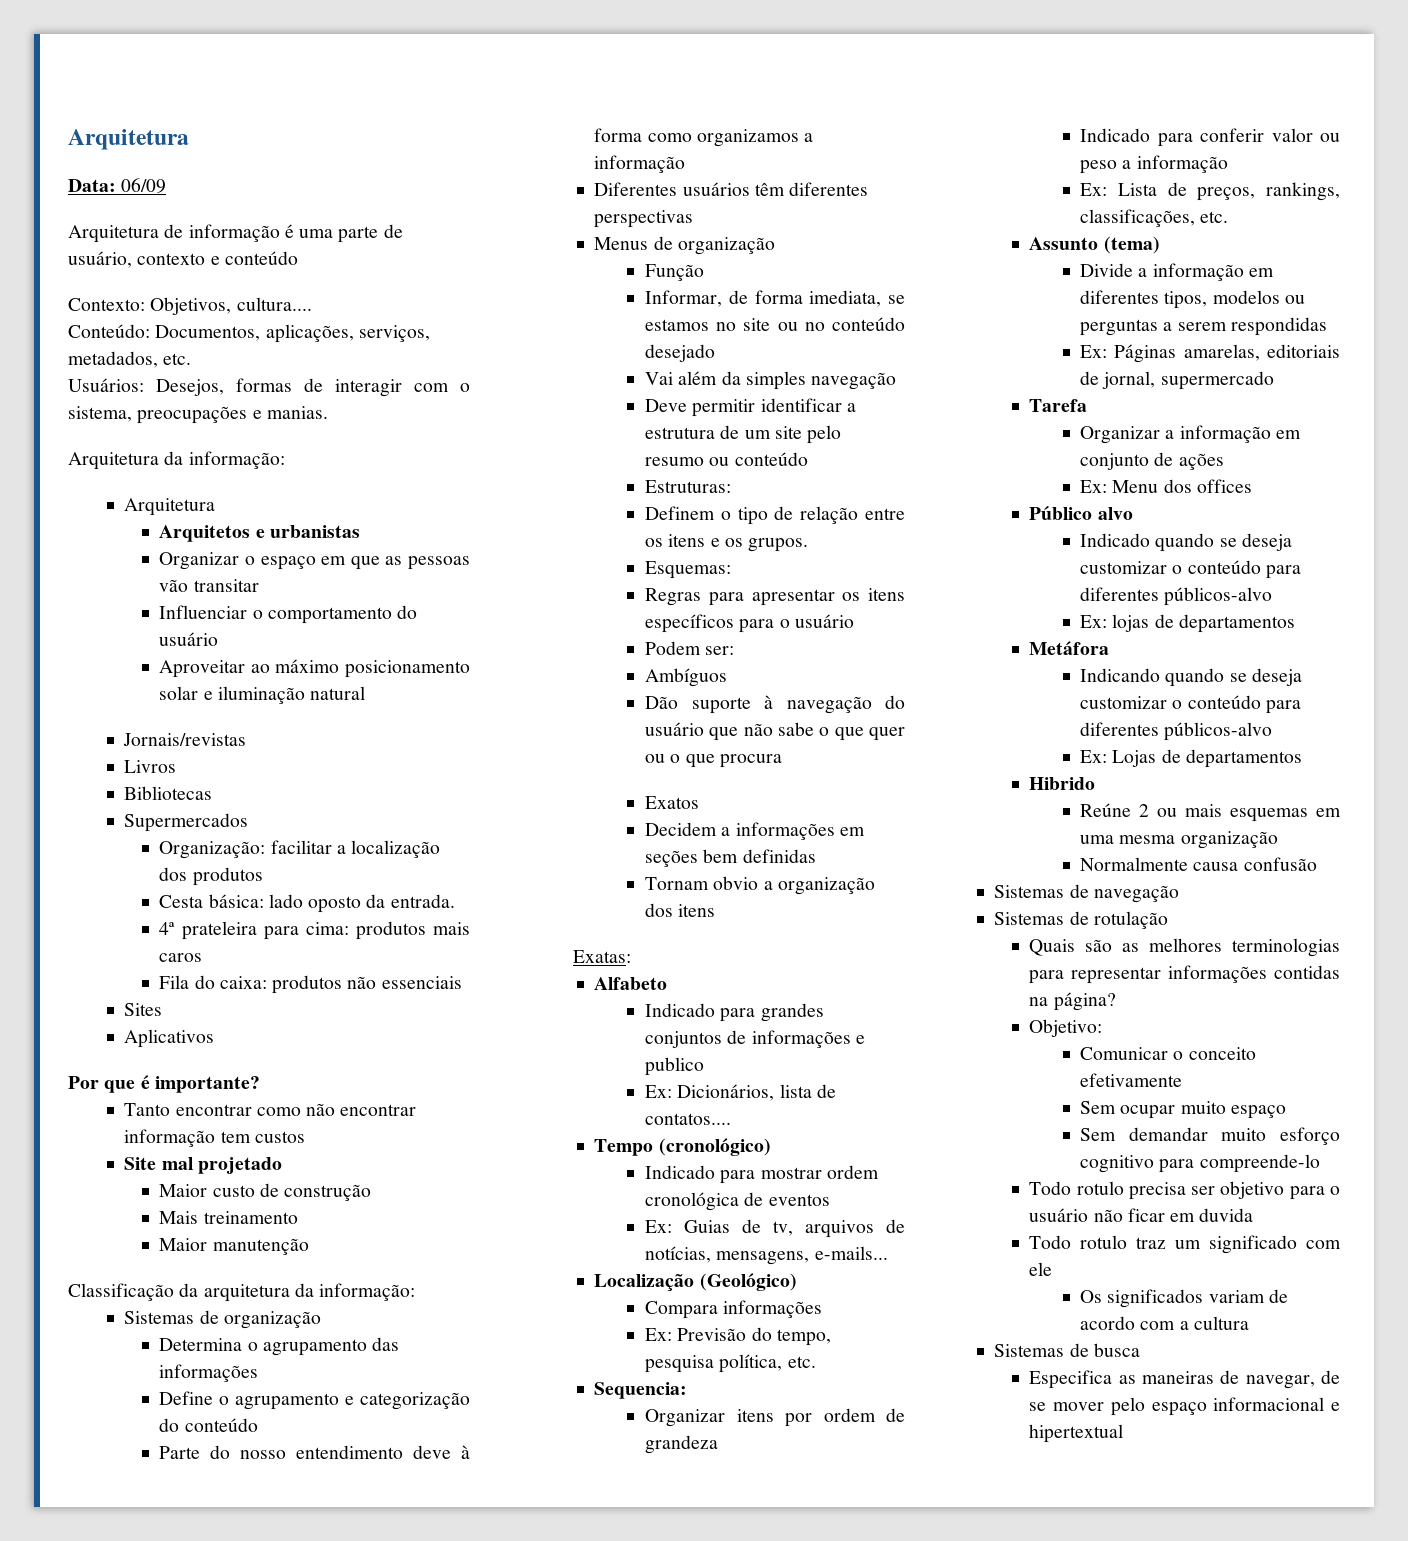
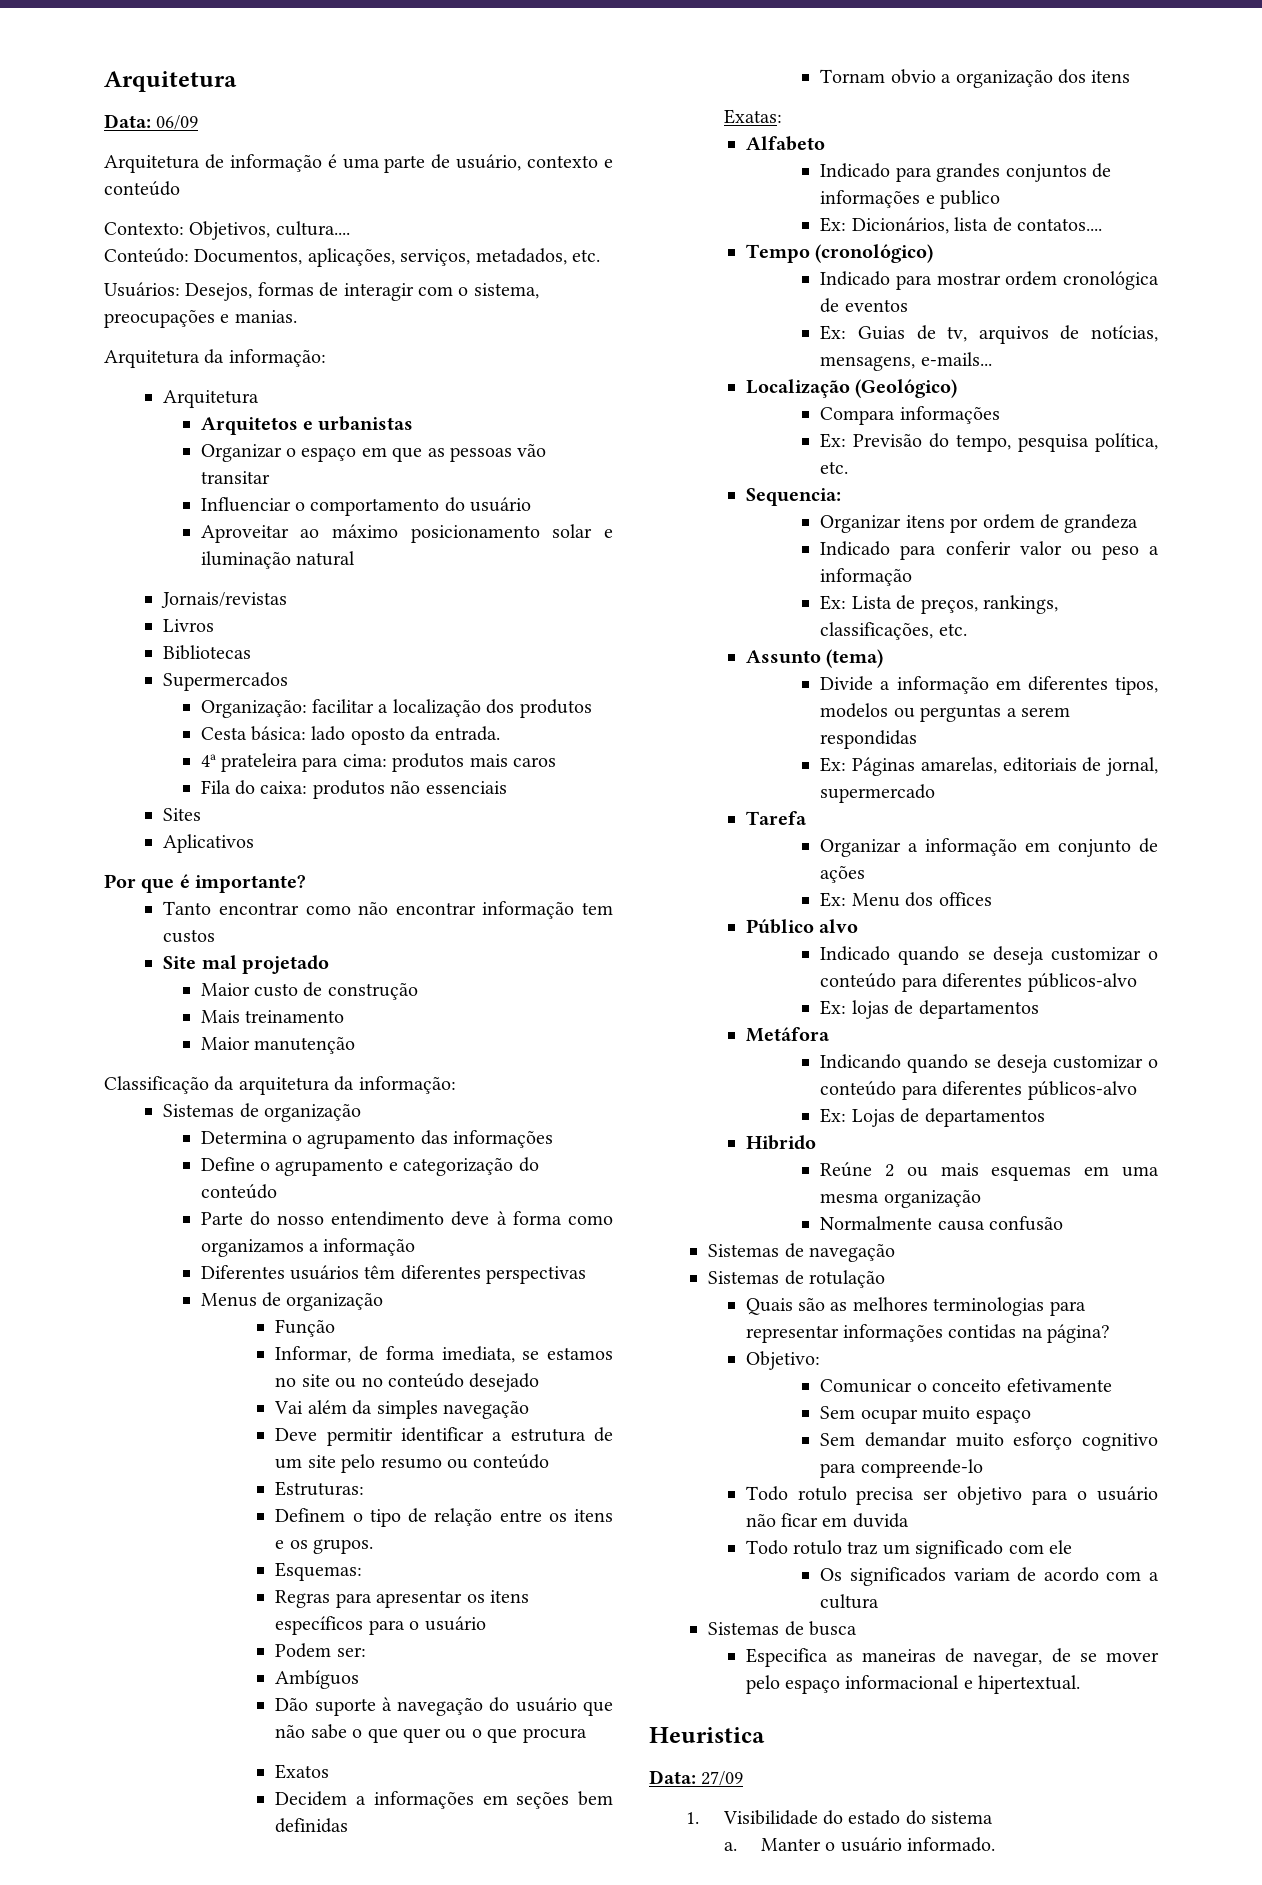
[1029,1424,1124,1443] hipertextual -> [978,1675,1081,1694] [649,1727,765,1743] [649,1770,744,1786] [686,1810,994,1825] [723,1837,996,1852] hipertextual. // Heuristica // Data: 27/09 // 1. Visibilidade do estado do sistema // a. Manter o usuário informado.

